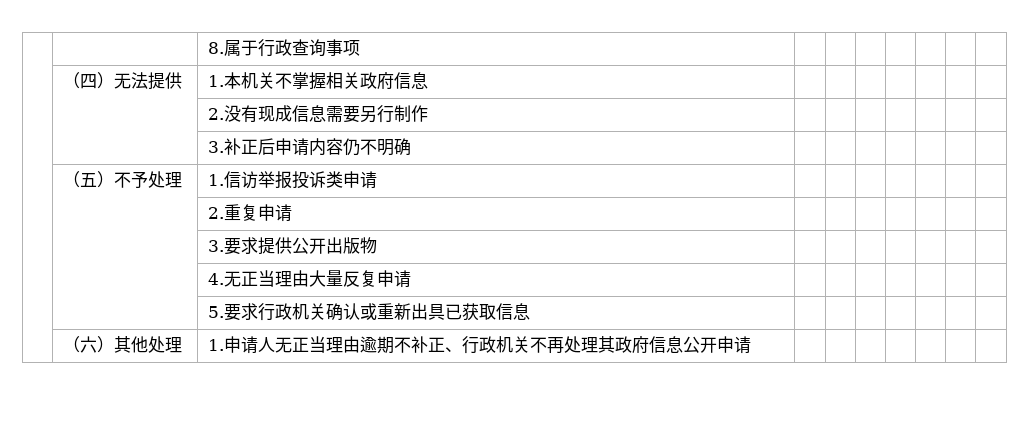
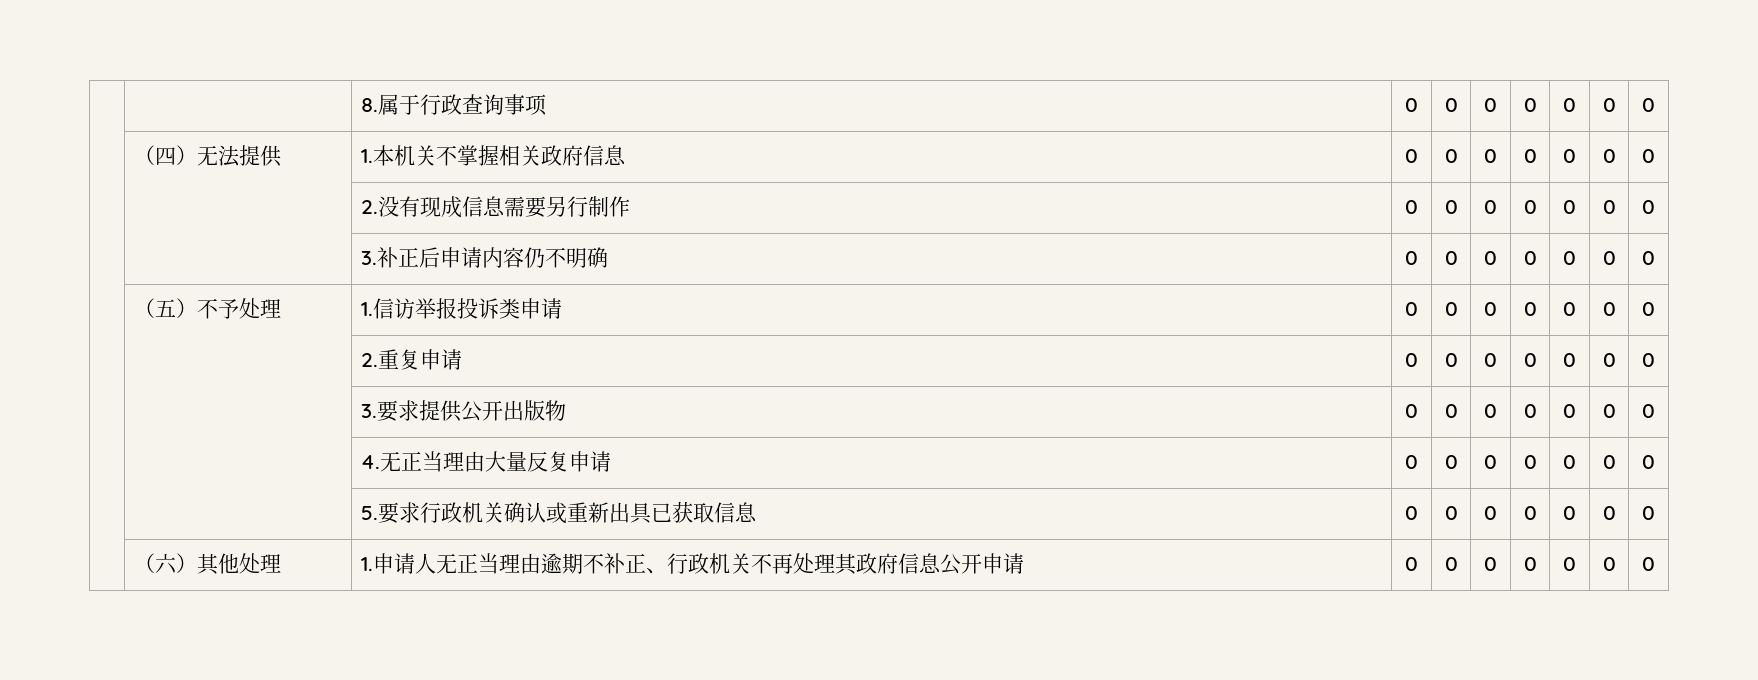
(360, 48) | | | | | | -> [1405,98,1418,112] [1444,98,1458,112] [1484,98,1497,112] [1523,98,1537,112] [1563,98,1576,112] [1602,98,1616,112] [1642,98,1655,112] 0 | 0 | 0 | 0 | 0 | 0 | 0
(428, 80) | | | | | | -> [1405,149,1418,163] [1444,149,1458,163] [1484,149,1497,163] [1523,149,1537,163] [1563,149,1576,163] [1602,149,1616,163] [1642,149,1655,163] 0 | 0 | 0 | 0 | 0 | 0 | 0
(428, 113) | | | | | | -> [1405,200,1418,214] [1444,200,1458,214] [1484,200,1497,214] [1523,200,1537,214] [1563,200,1576,214] [1602,200,1616,214] [1642,200,1655,214] 0 | 0 | 0 | 0 | 0 | 0 | 0
(411, 147) | | | | | | -> [1405,251,1418,265] [1444,251,1458,265] [1484,251,1497,265] [1523,251,1537,265] [1563,251,1576,265] [1602,251,1616,265] [1642,251,1655,265] 0 | 0 | 0 | 0 | 0 | 0 | 0
[207,204,292,222] | | | | | | // | | 2.重复申请 | | | | | | | -> [1405,302,1418,316] [1444,302,1458,316] [1484,302,1497,316] [1523,302,1537,316] [1563,302,1576,316] [1602,302,1616,316] [1642,302,1655,316] [361,349,463,370] [1405,353,1418,367] [1444,353,1458,367] [1484,353,1497,367] [1523,353,1537,367] [1563,353,1576,367] [1602,353,1616,367] [1642,353,1655,367] 0 | 0 | 0 | 0 | 0 | 0 | 0 // | | 2.重复申请 | 0 | 0 | 0 | 0 | 0 | 0 | 0
(377, 245) | | | | | | -> [1405,404,1418,418] [1444,404,1458,418] [1484,404,1497,418] [1523,404,1537,418] [1563,404,1576,418] [1602,404,1616,418] [1642,404,1655,418] 0 | 0 | 0 | 0 | 0 | 0 | 0
(411, 279) | | | | | | -> [1405,455,1418,469] [1444,455,1458,469] [1484,455,1497,469] [1523,455,1537,469] [1563,455,1576,469] [1602,455,1616,469] [1642,455,1655,469] 0 | 0 | 0 | 0 | 0 | 0 | 0
(530, 311) | | | | | | -> [1405,506,1418,520] [1444,506,1458,520] [1484,506,1497,520] [1523,506,1537,520] [1563,506,1576,520] [1602,506,1616,520] [1642,506,1655,520] 0 | 0 | 0 | 0 | 0 | 0 | 0
(751, 345) | | | | | | -> [1405,557,1418,571] [1444,557,1458,571] [1484,557,1497,571] [1523,557,1537,571] [1563,557,1576,571] [1602,557,1616,571] [1642,557,1655,571] 0 | 0 | 0 | 0 | 0 | 0 | 0

